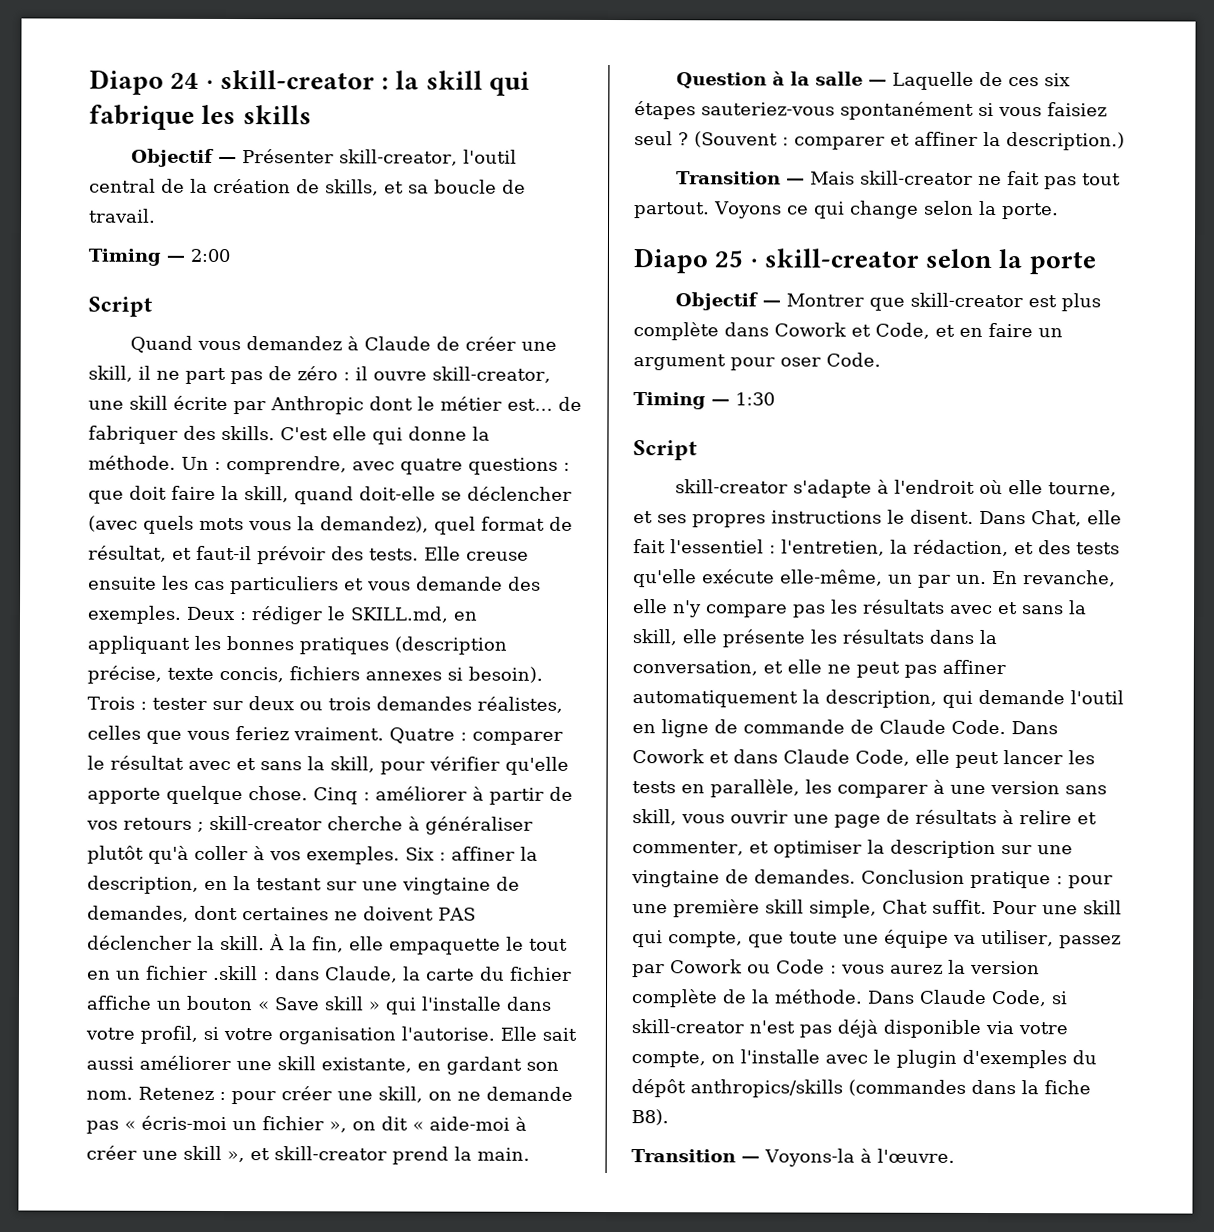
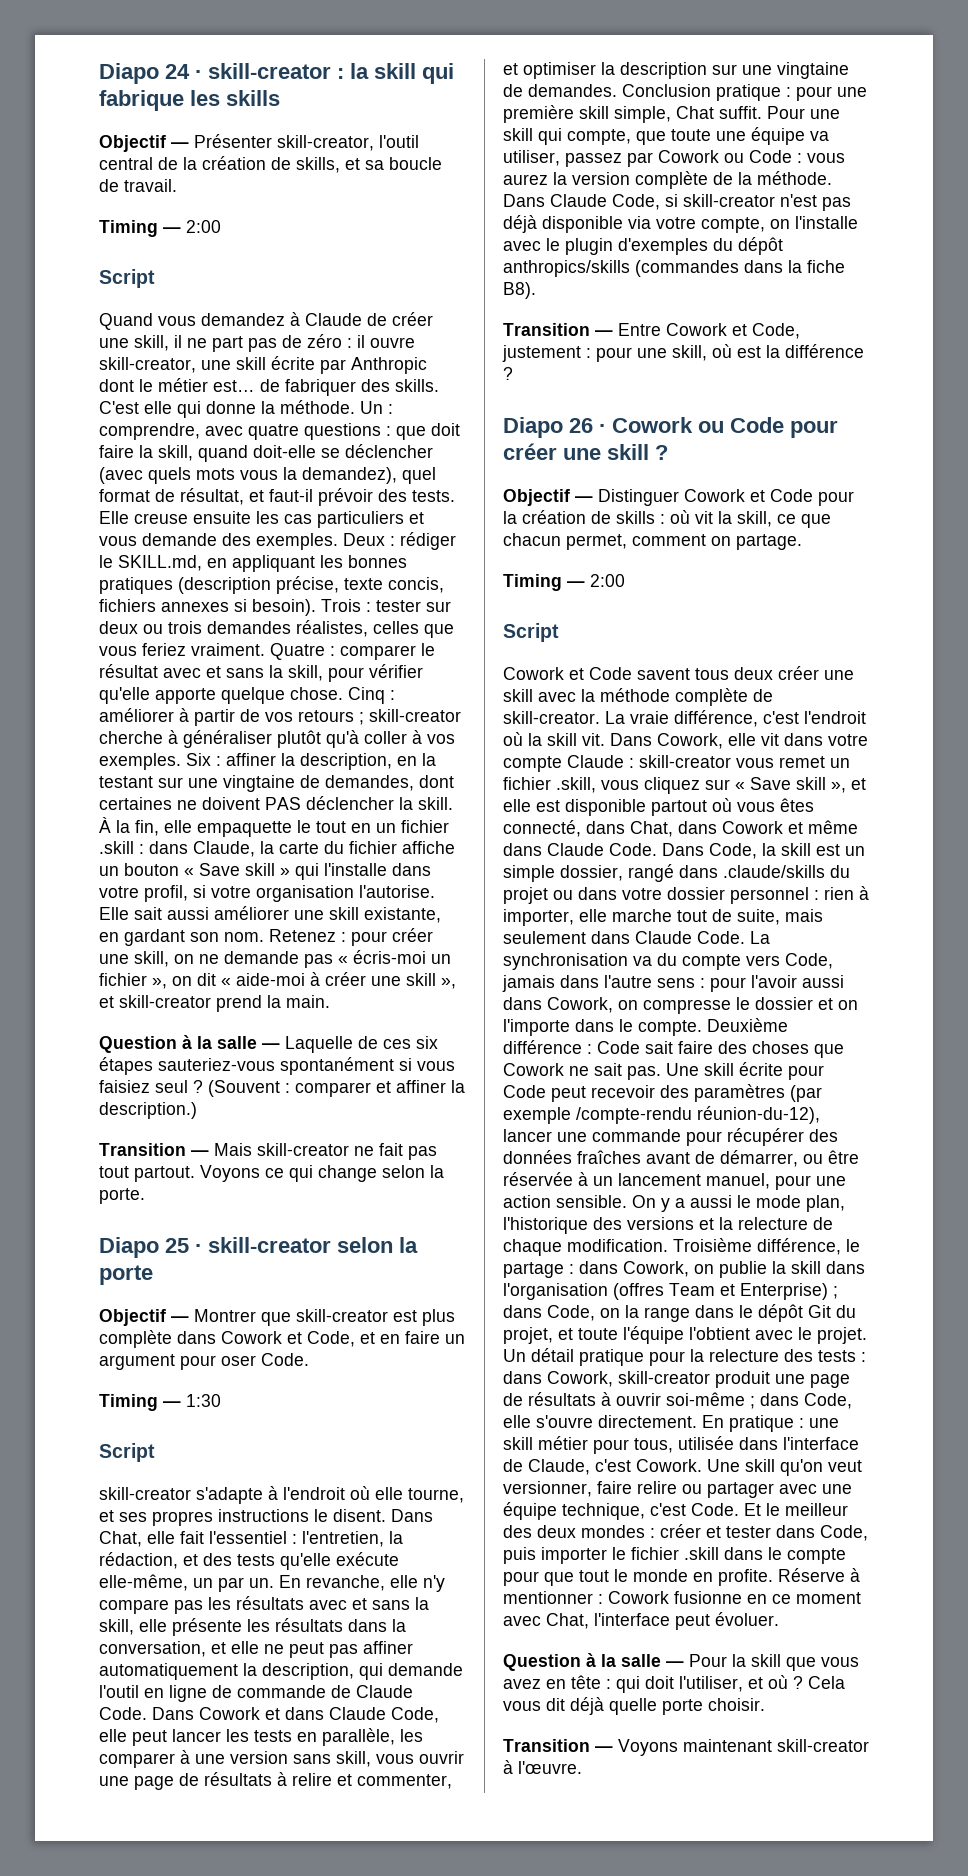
[763,1148,855,1167] Voyons-la -> [618,323,800,339] [502,344,864,362] [503,367,513,380] [503,417,838,438] [503,443,668,460] [503,489,854,506] [503,510,831,528] [503,533,802,550] [503,574,625,591] [503,623,559,642] [503,666,854,680] [503,688,773,706] [503,710,866,727] [503,732,868,749] [503,755,850,772] [503,777,866,794] [503,798,814,816] [503,820,858,837] [503,843,865,859] [503,864,850,882] [503,886,869,904] [503,909,823,926] [503,931,770,944] [503,953,833,970] [502,975,844,992] [503,997,858,1014] [503,1018,788,1036] [503,1040,844,1058] [503,1062,824,1080] [503,1084,822,1102] [503,1106,820,1124] [503,1128,838,1146] [503,1150,859,1167] [503,1172,846,1190] [503,1195,845,1212] [503,1217,833,1234] [503,1238,860,1256] [503,1261,865,1278] [503,1283,838,1300] [503,1304,856,1322] [503,1326,867,1344] [503,1348,866,1366] [503,1371,850,1388] [503,1392,852,1409] [503,1415,839,1432] [503,1436,859,1454] [503,1459,862,1476] [503,1481,852,1498] [503,1502,848,1520] [503,1524,868,1541] [503,1547,846,1564] [503,1568,860,1586] [503,1591,861,1604] [503,1612,779,1630] [503,1653,859,1671] [503,1675,845,1693] [503,1697,765,1715] [503,1739,869,1756] Entre Cowork et Code, justement : pour une skill, où est la différence ? // Diapo 26 · Cowork ou Code pour créer une skill ? // Objectif — Distinguer Cowork et Code pour la création de skills : où vit la skill, ce que chacun permet, comment on partage. // Timing — 2:00 // Script // Cowork et Code savent tous deux créer une skill avec la méthode complète de skill-creator. La vraie différence, c'est l'endroit où la skill vit. Dans Cowork, elle vit dans votre compte Claude : skill-creator vous remet un fichier .skill, vous cliquez sur « Save skill », et elle est disponible partout où vous êtes connecté, dans Chat, dans Cowork et même dans Claude Code. Dans Code, la skill est un simple dossier, rangé dans .claude/skills du projet ou dans votre dossier personnel : rien à importer, elle marche tout de suite, mais seulement dans Claude Code. La synchronisation va du compte vers Code, jamais dans l'autre sens : pour l'avoir aussi dans Cowork, on compresse le dossier et on l'importe dans le compte. Deuxième différence : Code sait faire des choses que Cowork ne sait pas. Une skill écrite pour Code peut recevoir des paramètres (par exemple /compte-rendu réunion-du-12), lancer une commande pour récupérer des données fraîches avant de démarrer, ou être réservée à un lancement manuel, pour une action sensible. On y a aussi le mode plan, l'historique des versions et la relecture de chaque modification. Troisième différence, le partage : dans Cowork, on publie la skill dans l'organisation (offres Team et Enterprise) ; dans Code, on la range dans le dépôt Git du projet, et toute l'équipe l'obtient avec le projet. Un détail pratique pour la relecture des tests : dans Cowork, skill-creator produit une page de résultats à ouvrir soi-même ; dans Code, elle s'ouvre directement. En pratique : une skill métier pour tous, utilisée dans l'interface de Claude, c'est Cowork. Une skill qu'on veut versionner, faire relire ou partager avec une équipe technique, c'est Code. Et le meilleur des deux mondes : créer et tester dans Code, puis importer le fichier .skill dans le compte pour que tout le monde en profite. Réserve à mentionner : Cowork fusionne en ce moment avec Chat, l'interface peut évoluer. // Question à la salle — Pour la skill que vous avez en tête : qui doit l'utiliser, et où ? Cela vous dit déjà quelle porte choisir. // Transition — Voyons maintenant skill-creator

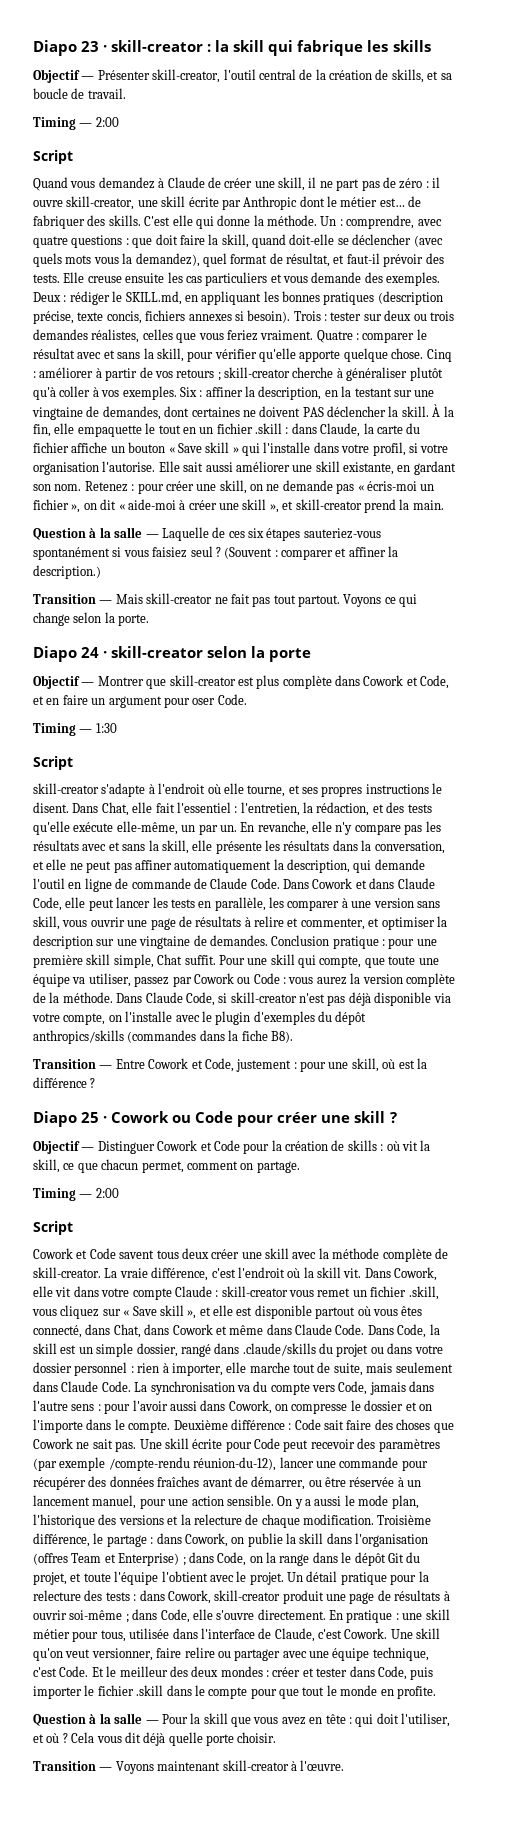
[99,63,190,84] Diapo 24 -> [33,40,100,56] Diapo 23
[165,1238,189,1253] 25 -> [81,647,100,658] 24
[569,418,593,433] 26 -> [81,1112,100,1123] 25
[778,1568,860,1582] [503,1591,861,1604] [503,1612,779,1630] Réserve à mentionner : Cowork fusionne en ce moment avec Chat, l'interface peut évoluer. -> (436, 1692) none

